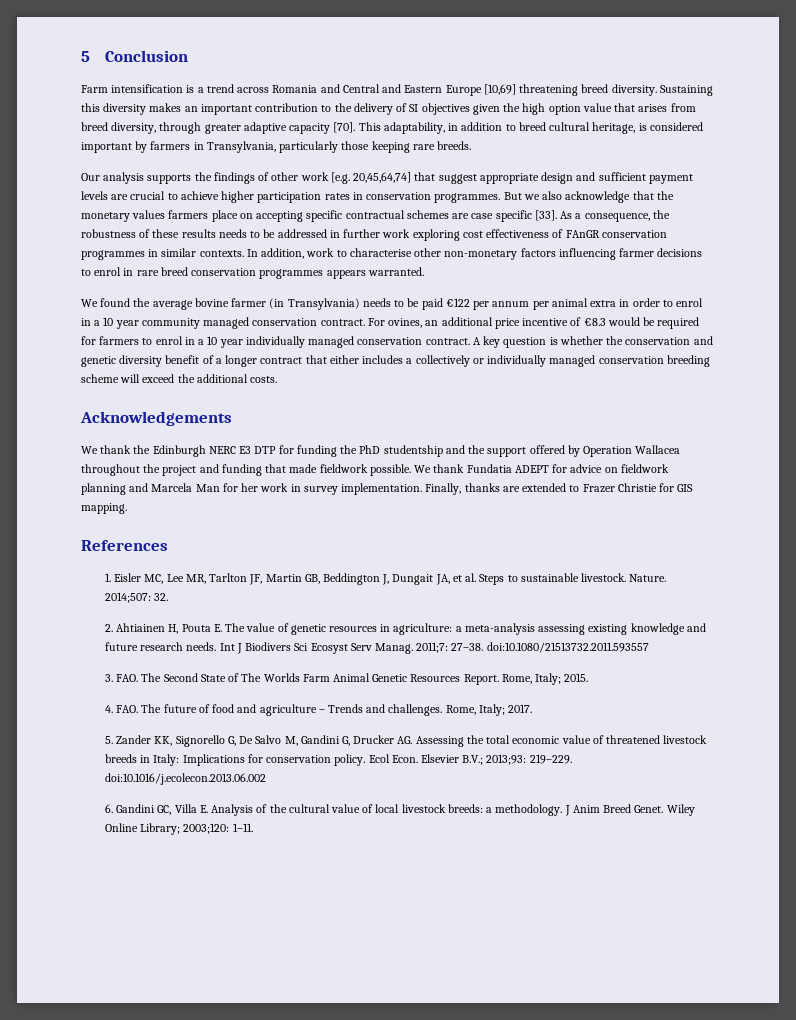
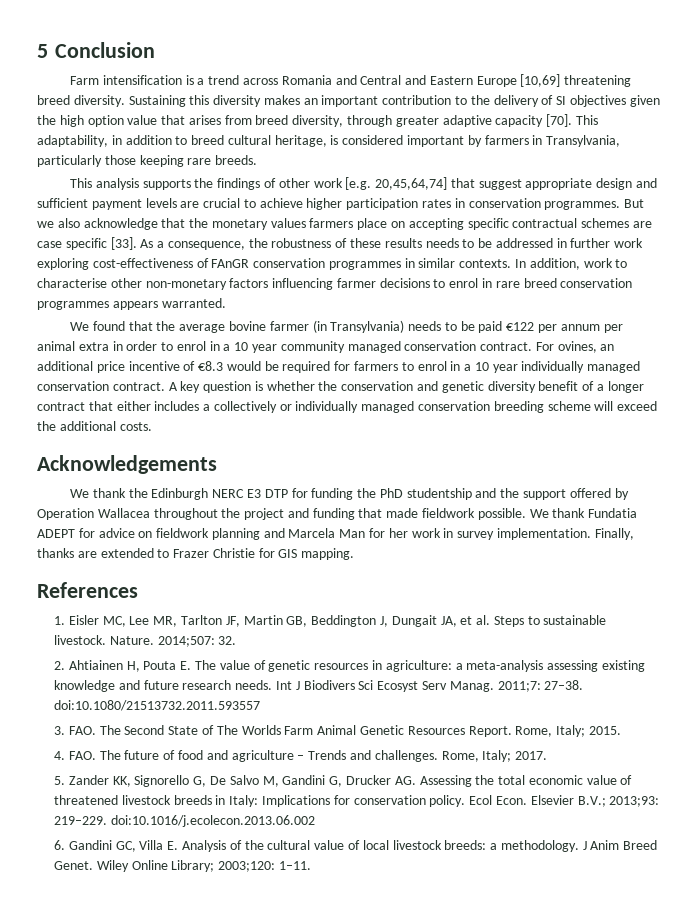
[81,173,100,181] Our -> [70,178,93,188] This
[462,229,550,238] cost effectiveness -> [92,258,193,268] cost-effectiveness
(131, 302) none -> [128,321,153,331] that

